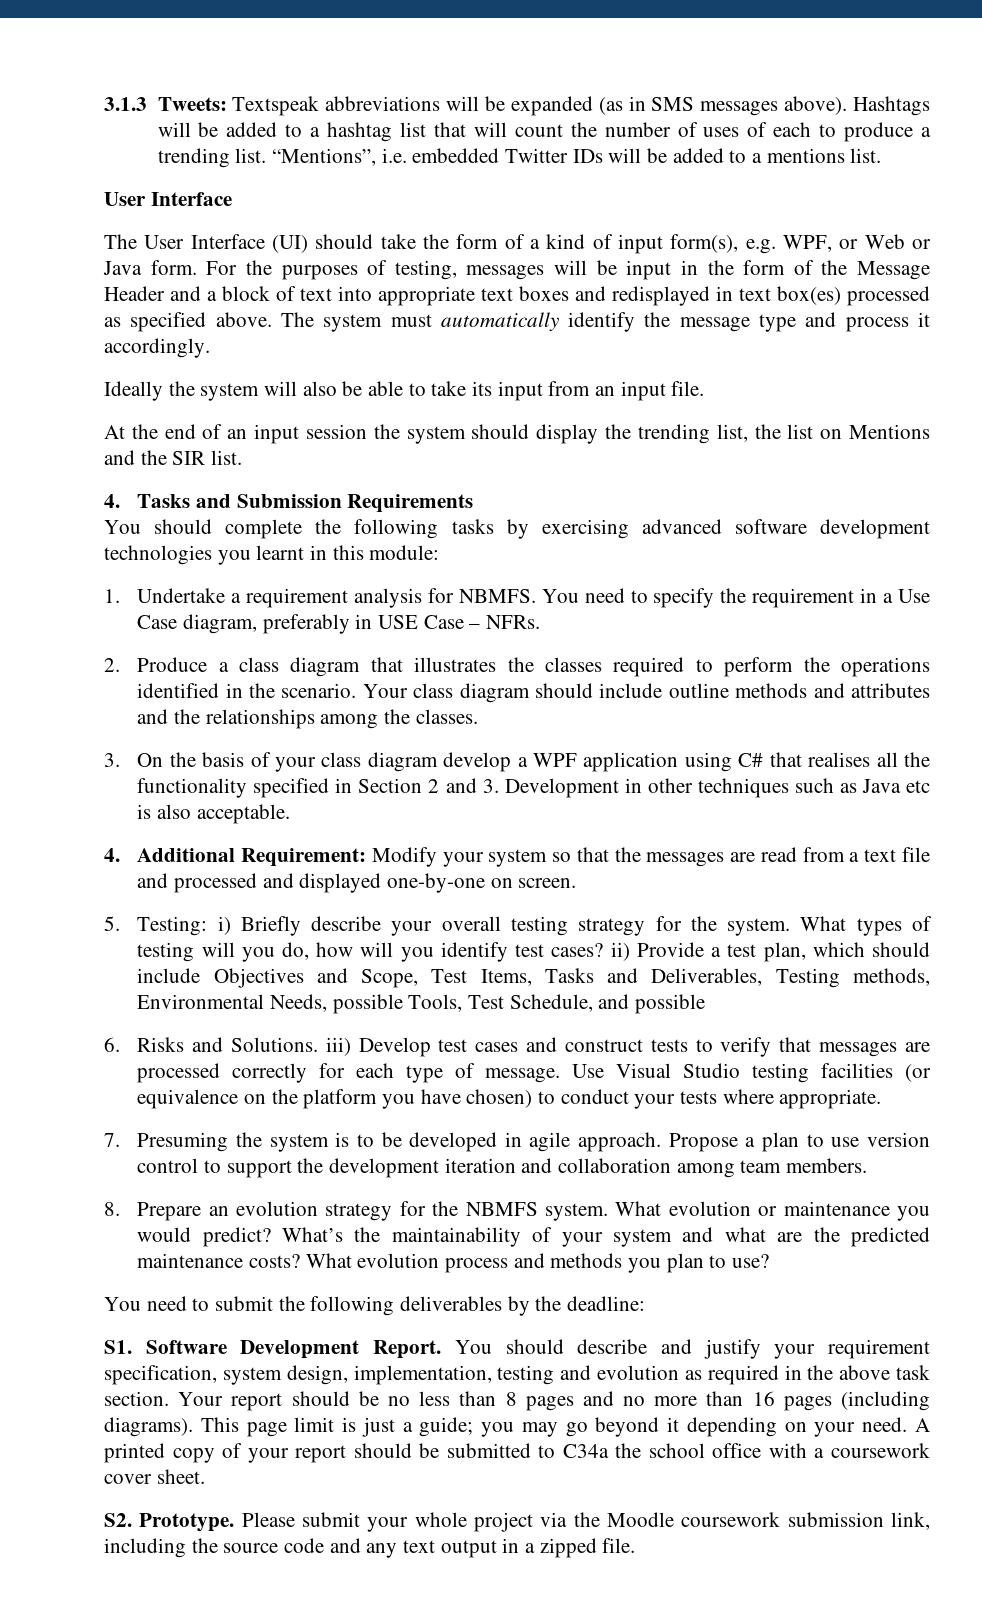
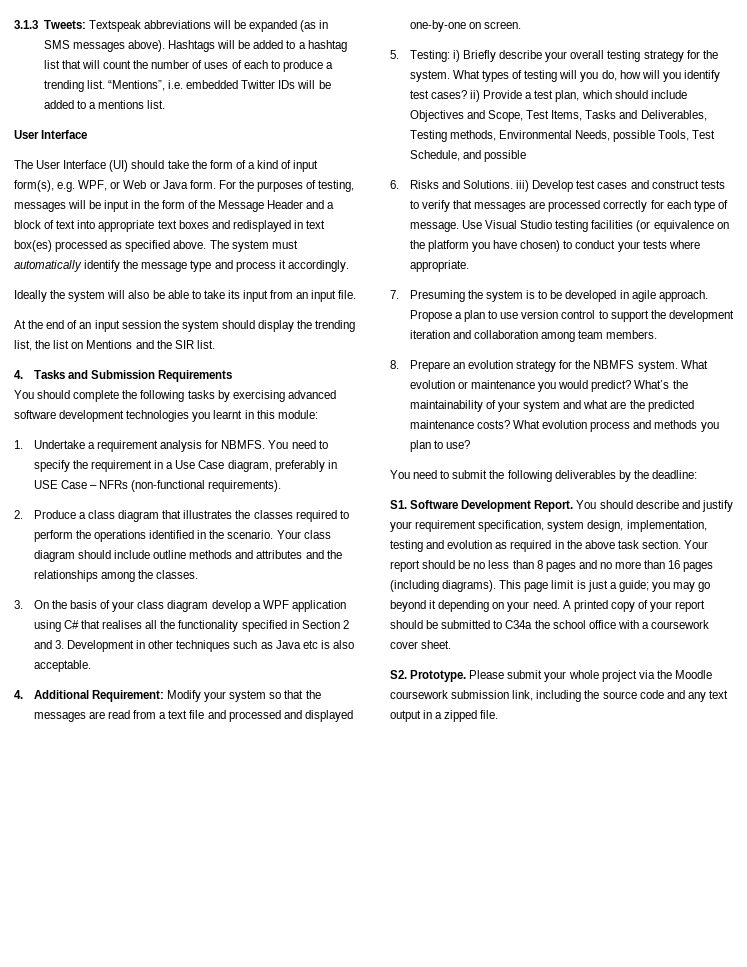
[485,615,540,629] NFRs. -> [99,480,282,492] NFRs (non-functional requirements).

